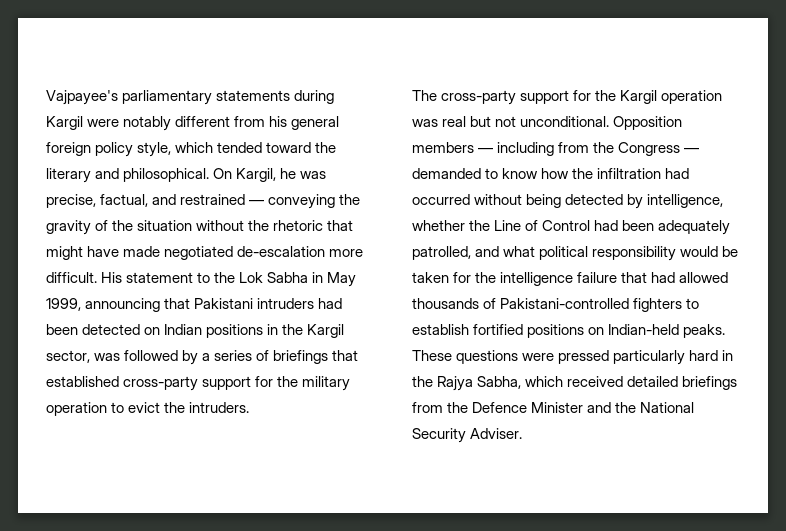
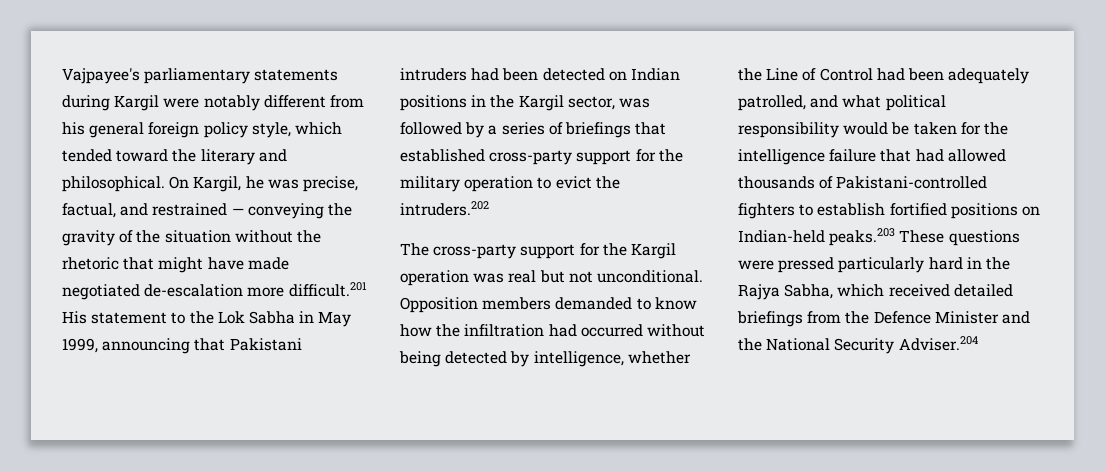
[46,272,97,283] difficult. -> [288,282,367,297] difficult.201
[189,402,250,413] intruders. -> [400,201,489,216] intruders.202
[478,142,700,156] — including from the Congress — -> (552, 303) none
[683,324,726,338] peaks. -> [829,228,896,246] peaks.203
[470,428,523,439] Adviser. -> [898,336,978,351] Adviser.204

